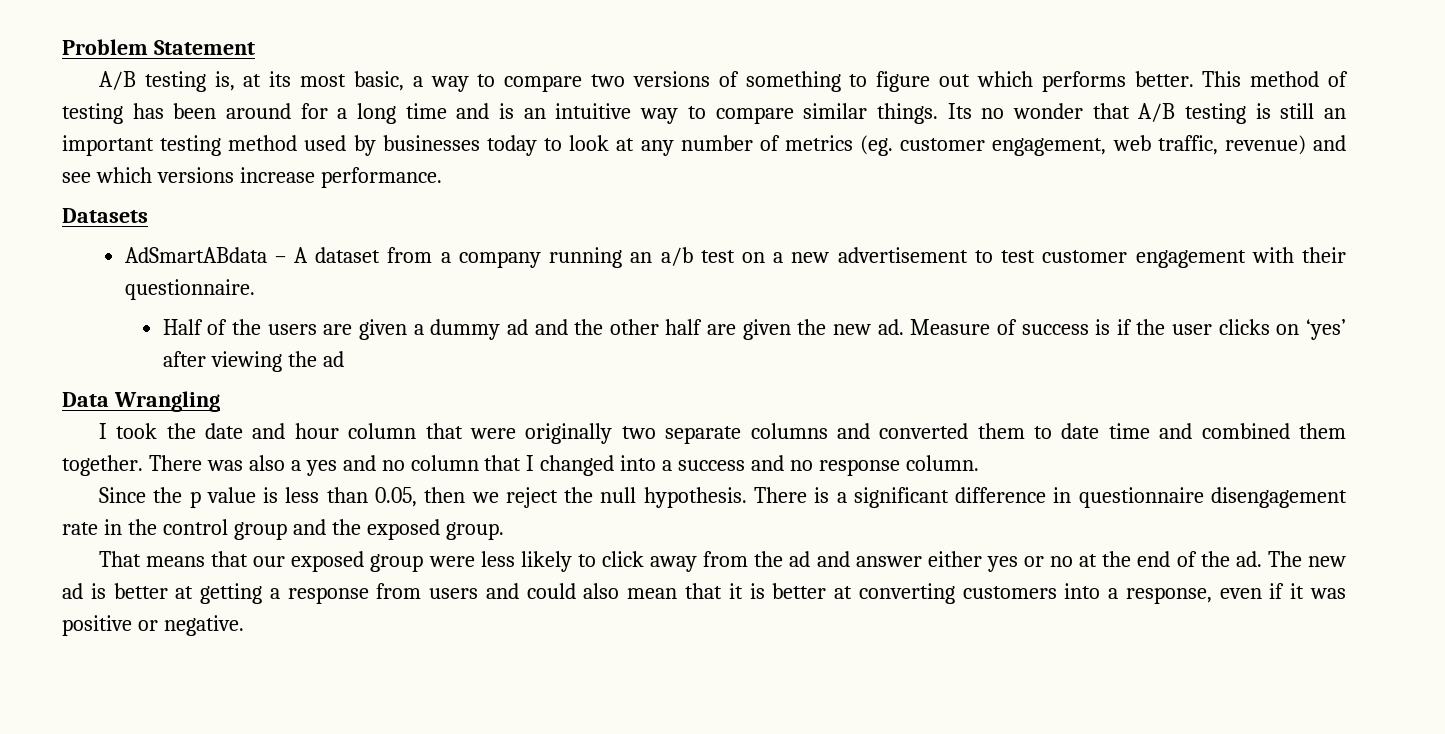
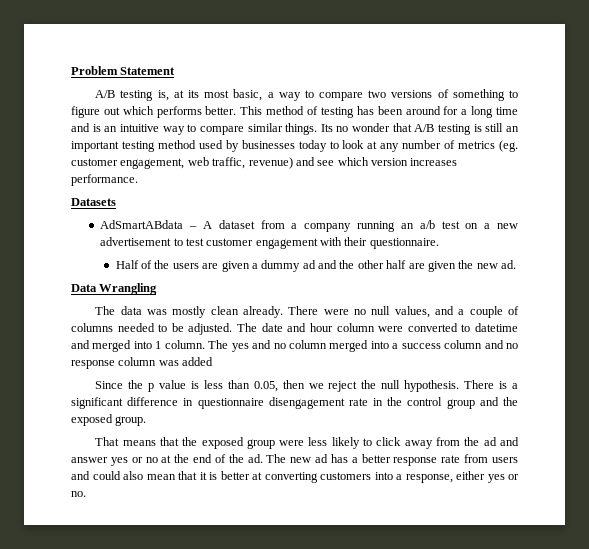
[156,167,315,183] versions increase -> [371,158,458,166] version increases
[910,319,1347,340] [162,351,344,372] [62,391,220,412] [98,423,1347,444] [62,455,301,476] Measure of success is if the user clicks on ‘yes’ after viewing the ad // Data Wrangling // I took the date and hour column that were originally two separate columns and converted them to date time and combined them together. There was also a -> [71,283,158,295] [95,306,519,318] [71,323,519,335] [71,340,229,352] // Data Wrangling // The data was mostly clean already. There were no null values, and a couple of columns needed to be adjusted. The date and hour column were converted to datetime and merged into 1 column. The
[484,455,615,476] that I changed -> [329,340,369,352] merged
(746, 465) none -> [444,340,483,349] column
[905,455,979,471] column. -> [118,357,214,366] column was added
[253,556,286,567] our -> [182,437,198,446] the
[927,551,982,567] either -> (108, 460) none
[90,583,369,604] is better at getting a response -> [330,454,461,466] has a better response rate
[1219,583,1346,599] [62,615,244,636] even if it was positive or negative. -> [456,471,519,483] [71,491,86,497] either yes or no.

